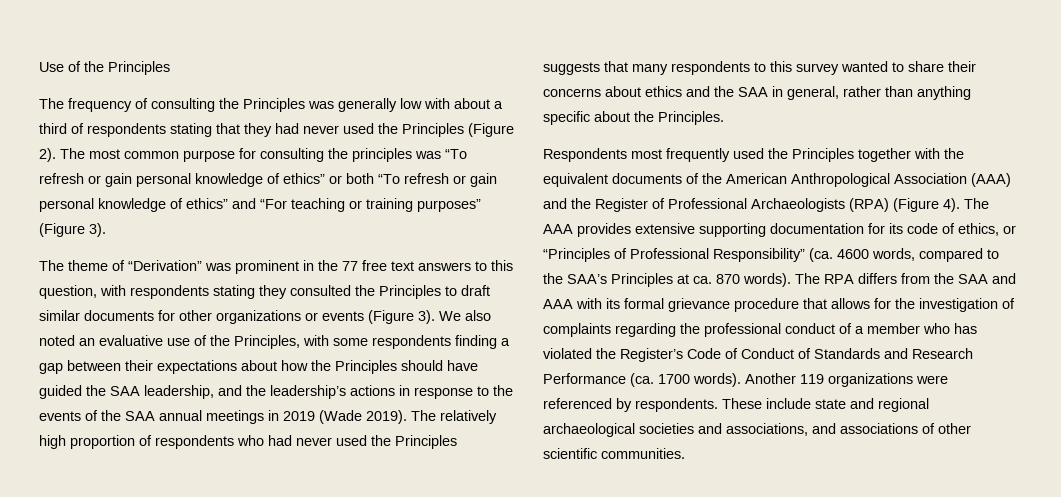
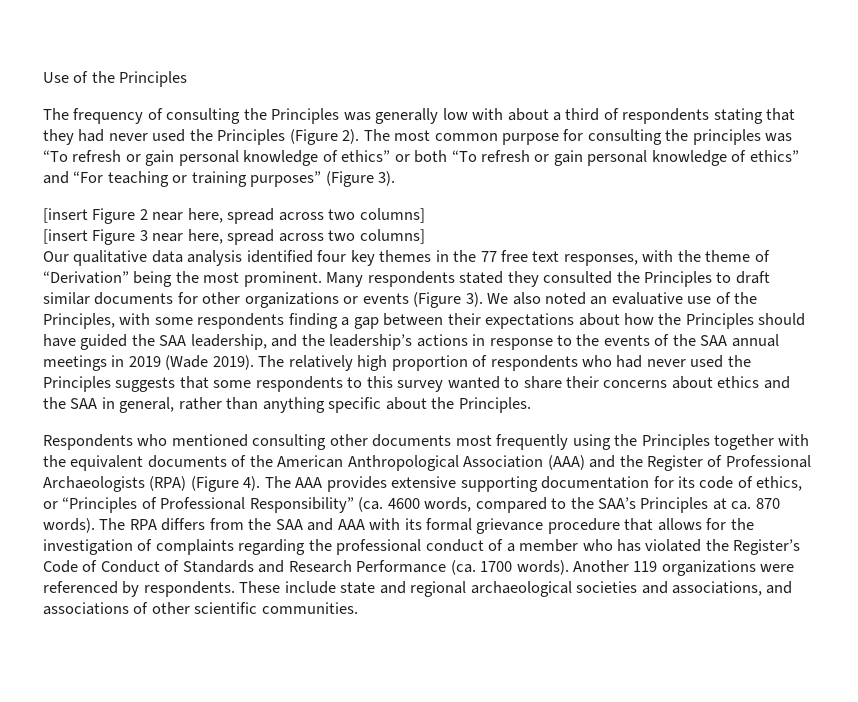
[39,260,299,274] The theme of “Derivation” was prominent -> [43,208,425,224] [43,229,425,245] [43,250,432,266] [insert Figure 2 near here, spread across two columns] // [insert Figure 3 near here, spread across two columns] // Our qualitative data analysis identified four key themes
[418,260,513,271] [39,285,255,299] answers to this question, with respondents stating -> [563,250,770,266] [43,271,504,287] responses, with the theme of “Derivation” being the most prominent. Many respondents stated
[632,64,668,75] many -> [213,380,252,388] some
(627, 155) none -> [137,434,452,450] who mentioned consulting other documents
[733,148,764,159] used -> [572,434,611,450] using

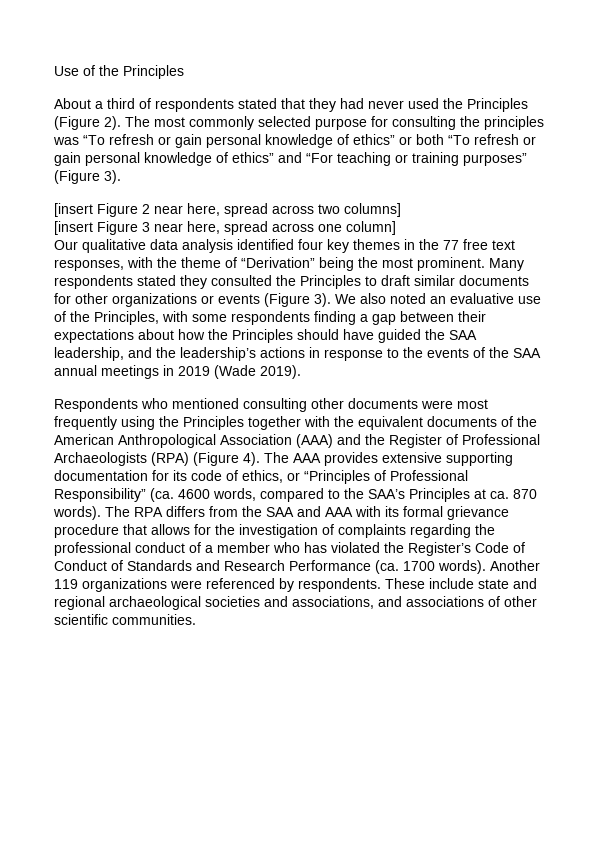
[43,108,549,124] The frequency of consulting the Principles was generally low with about -> [54,98,91,109] About
[713,108,763,124] stating -> [238,98,277,109] stated
[434,133,498,141] common -> [189,116,311,130] commonly selected
[328,229,425,244] two columns] -> [318,221,396,235] one column]
[258,355,751,371] [43,376,790,392] [43,397,531,413] The relatively high proportion of respondents who had never used the Principles suggests that some respondents to this survey wanted to share their concerns about ethics and the SAA in general, rather than anything specific about the Principles. -> (301, 372) none
(452, 440) none -> [421,400,453,409] were

